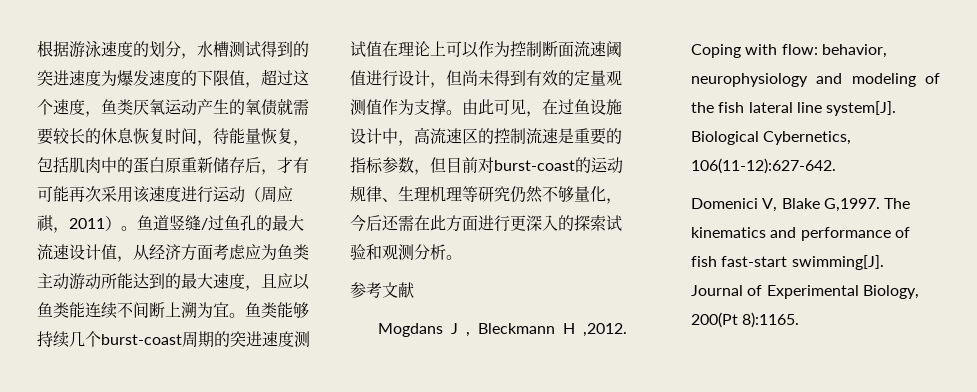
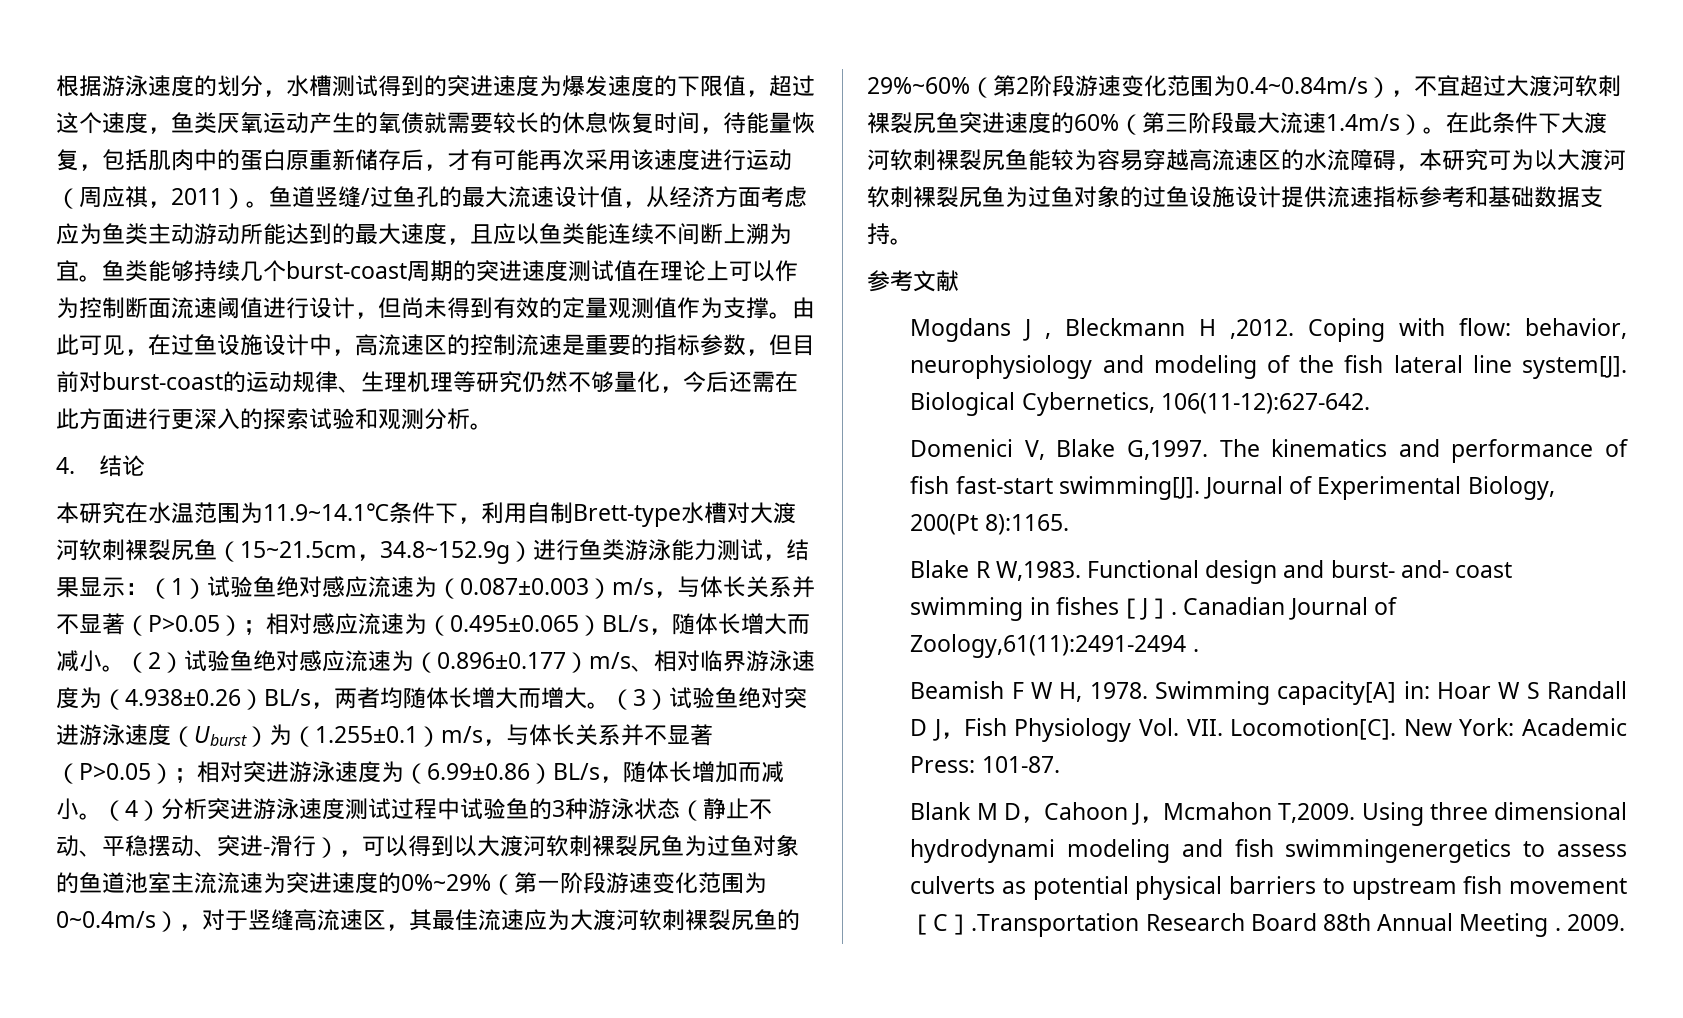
(462, 257) none -> [56,455,146,477] [56,502,796,527] [56,539,809,564] [56,576,815,599] [56,613,810,636] [56,650,815,673] [56,687,807,710] [56,724,713,747] [56,761,784,784] [56,798,772,821] [56,834,799,858] [56,872,767,895] [56,909,800,932] [867,75,1621,98] [867,112,1607,135] [867,149,1626,171] [867,185,1603,208] [867,223,913,245] // 4.结论 // 本研究在水温范围为11.9~14.1℃条件下，利用自制Brett-type水槽对大渡河软刺裸裂尻鱼（15~21.5cm，34.8~152.9g）进行鱼类游泳能力测试，结果显示：（1）试验鱼绝对感应流速为（0.087±0.003）m/s，与体长关系并不显著（P>0.05）；相对感应流速为（0.495±0.065）BL/s，随体长增大而减小。（2）试验鱼绝对感应流速为（0.896±0.177）m/s、相对临界游泳速度为（4.938±0.26）BL/s，两者均随体长增大而增大。（3）试验鱼绝对突进游泳速度（Uburst）为（1.255±0.1）m/s，与体长关系并不显著（P>0.05）；相对突进游泳速度为（6.99±0.86）BL/s，随体长增加而减小。（4）分析突进游泳速度测试过程中试验鱼的3种游泳状态（静止不动、平稳摆动、突进-滑行），可以得到以大渡河软刺裸裂尻鱼为过鱼对象的鱼道池室主流流速为突进速度的0%~29%（第一阶段游速变化范围为0~0.4m/s），对于竖缝高流速区，其最佳流速应为大渡河软刺裸裂尻鱼的29%~60%（第2阶段游速变化范围为0.4~0.84m/s），不宜超过大渡河软刺裸裂尻鱼突进速度的60%（第三阶段最大流速1.4m/s）。在此条件下大渡河软刺裸裂尻鱼能较为容易穿越高流速区的水流障碍，本研究可为以大渡河软刺裸裂尻鱼为过鱼对象的过鱼设施设计提供流速指标参考和基础数据支持。
(800, 320) none -> [910,560,1512,584] [910,597,1398,621] [910,634,1199,658] [910,681,1627,705] [910,718,1627,742] [910,756,1060,773] [910,802,1627,826] [910,839,1627,863] [910,876,1627,900] [910,913,1625,937] // Blake R W,1983. Functional design and burst- and- coast swimming in fishes［J］. Canadian Journal of Zoology,61(11):2491-2494 . // Beamish F W H, 1978. Swimming capacity[A] in: Hoar W S Randall D J，Fish Physiology Vol. VII. Locomotion[C]. New York: Academic Press: 101-87. // Blank M D，Cahoon J，Mcmahon T,2009. Using three dimensional hydrodynami modeling and fish swimmingenergetics to assess culverts as potential physical barriers to upstream fish movement［C］.Transportation Research Board 88th Annual Meeting . 2009.

